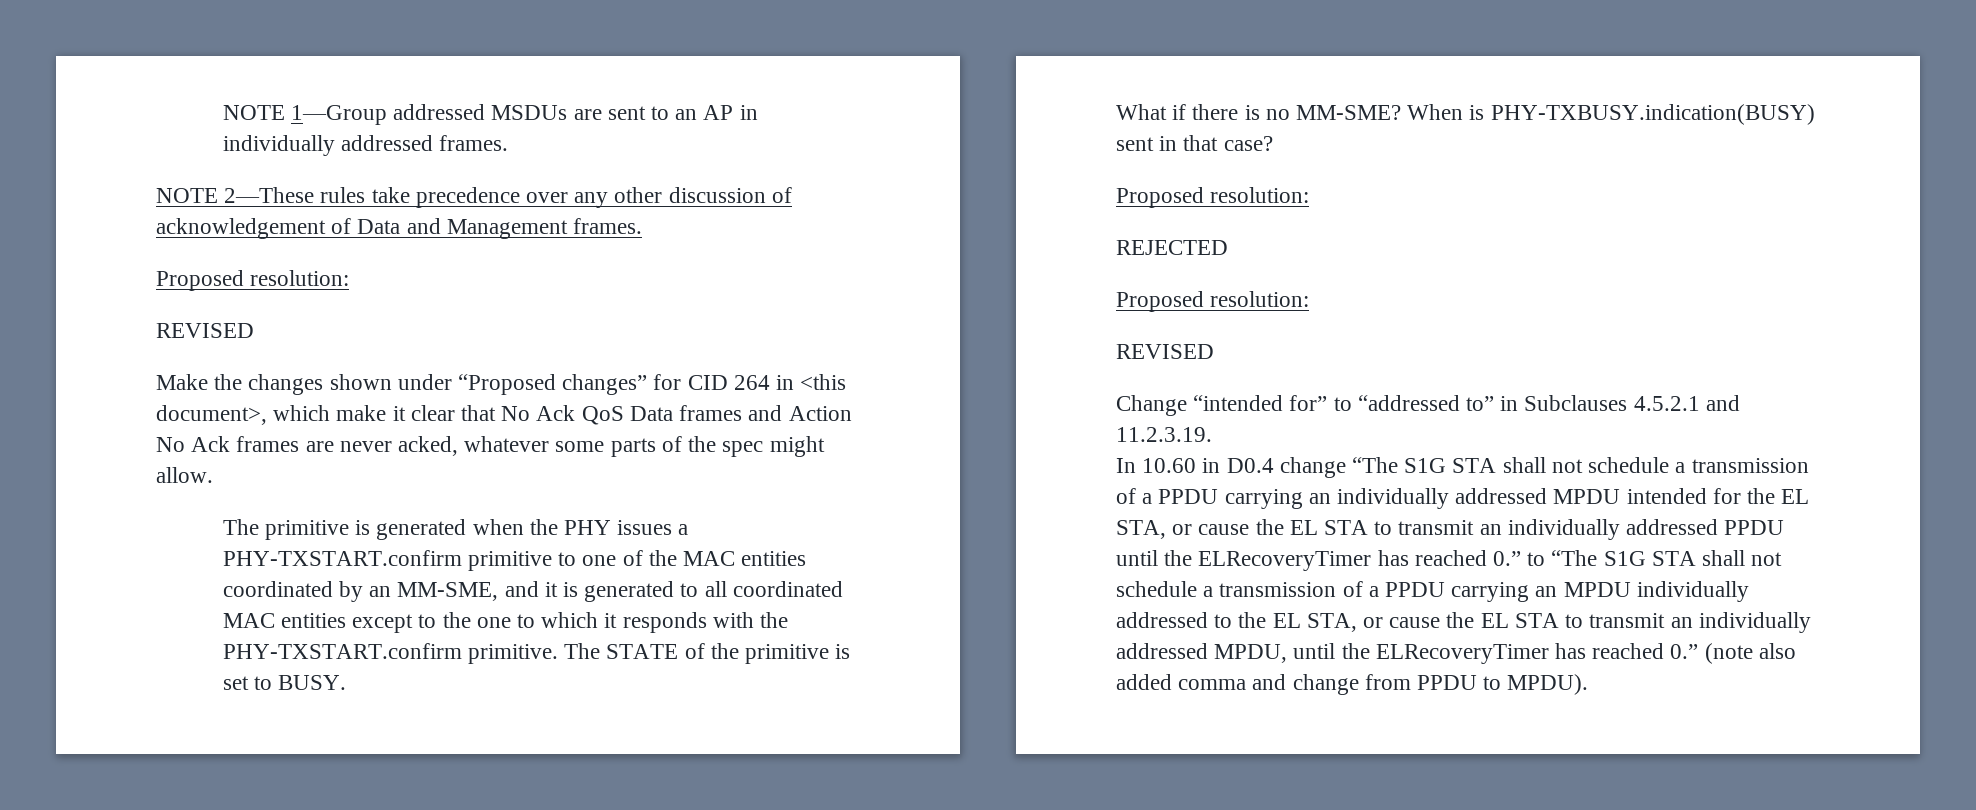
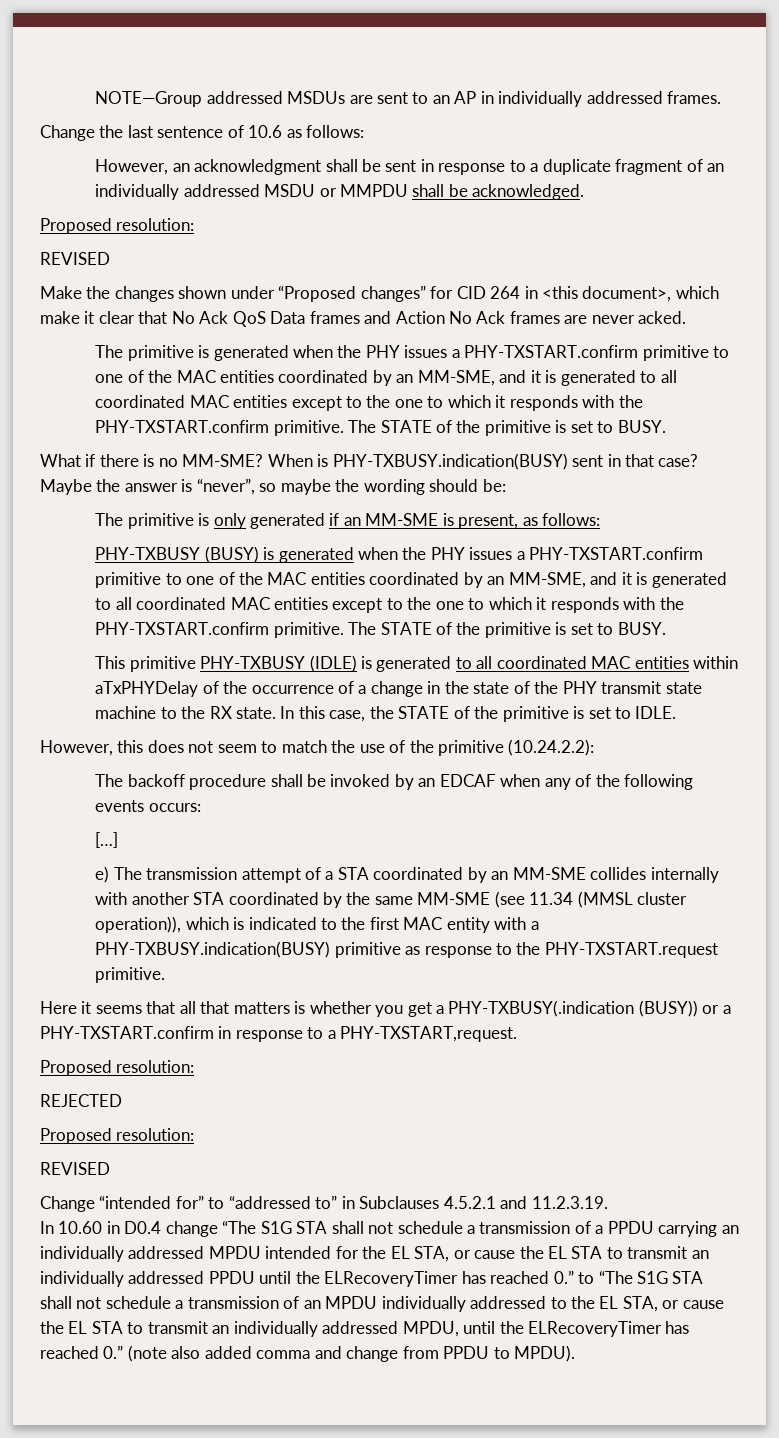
[222,105,387,125] NOTE 1—Group -> [95,91,203,107] NOTE—Group
[156,187,792,208] [156,218,643,239] NOTE 2—These rules take precedence over any other discussion of acknowledgement of Data and Management frames. -> [40,125,365,141] [95,159,725,175] [95,184,585,200] Change the last sentence of 10.6 as follows: // However, an acknowledgment shall be sent in response to a duplicate fragment of an individually addressed MSDU or MMPDU shall be acknowledged.
[398,436,825,457] [156,467,213,483] acked, whatever some parts of the spec might allow. -> [638,311,687,324] acked.
(1273, 143) none -> [40,478,506,495] [95,513,601,529] [95,546,704,563] [95,572,727,588] [95,597,684,613] [95,622,666,638] [95,655,739,672] [95,681,702,697] [95,706,677,722] [40,739,595,756] [95,774,694,790] [95,800,201,812] [95,832,119,848] [95,866,719,883] [95,891,688,908] [95,916,539,933] [95,941,718,958] [95,967,166,983] [40,1000,731,1017] [40,1026,518,1042] Maybe the answer is “never”, so maybe the wording should be: // The primitive is only generated if an MM-SME is present, as follows: // PHY-TXBUSY (BUSY) is generated when the PHY issues a PHY-TXSTART.confirm primitive to one of the MAC entities coordinated by an MM-SME, and it is generated to all coordinated MAC entities except to the one to which it responds with the PHY-TXSTART.confirm primitive. The STATE of the primitive is set to BUSY. // This primitive PHY-TXBUSY (IDLE) is generated to all coordinated MAC entities within aTxPHYDelay of the occurrence of a change in the state of the PHY transmit state machine to the RX state. In this case, the STATE of the primitive is set to IDLE. // However, this does not seem to match the use of the primitive (10.24.2.2): // The backoff procedure shall be invoked by an EDCAF when any of the following events occurs: // […] // e) The transmission attempt of a STA coordinated by an MM-SME collides internally with another STA coordinated by the same MM-SME (see 11.34 (MMSL cluster operation)), which is indicated to the first MAC entity with a PHY-TXBUSY.indication(BUSY) primitive as response to the PHY-TXSTART.request primitive. // Here it seems that all that matters is whether you get a PHY-TXBUSY(.indication (BUSY)) or a PHY-TXSTART.confirm in response to a PHY-TXSTART,request.
[1368,582,1530,602] a PPDU carrying -> (300, 1302) none

